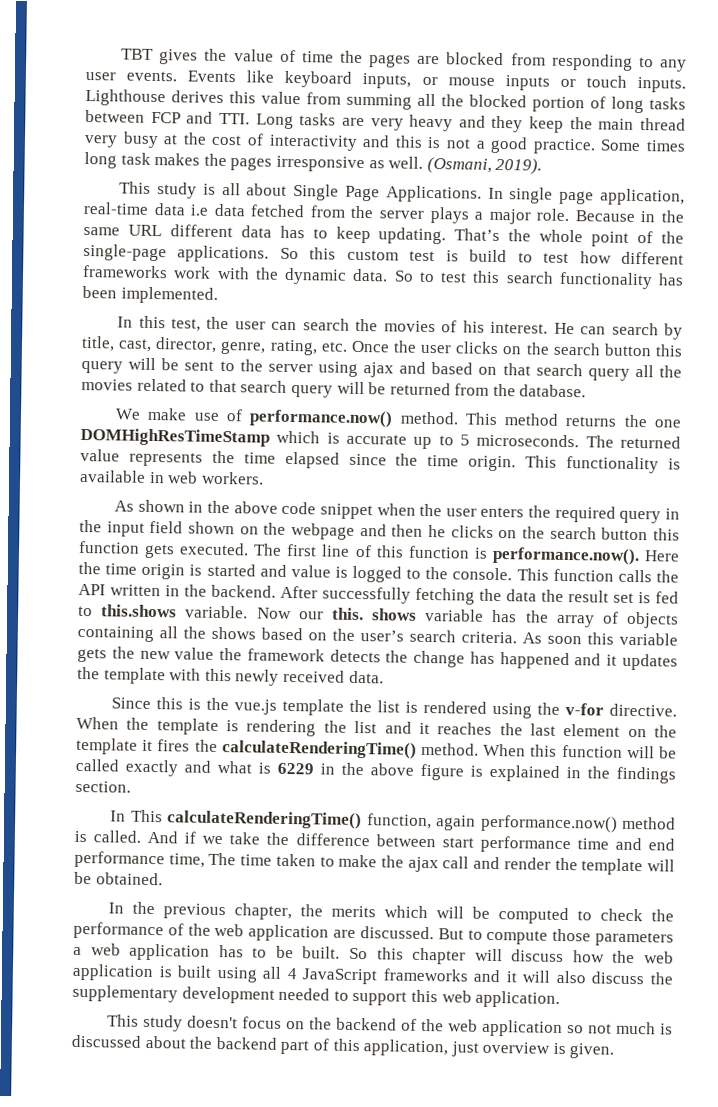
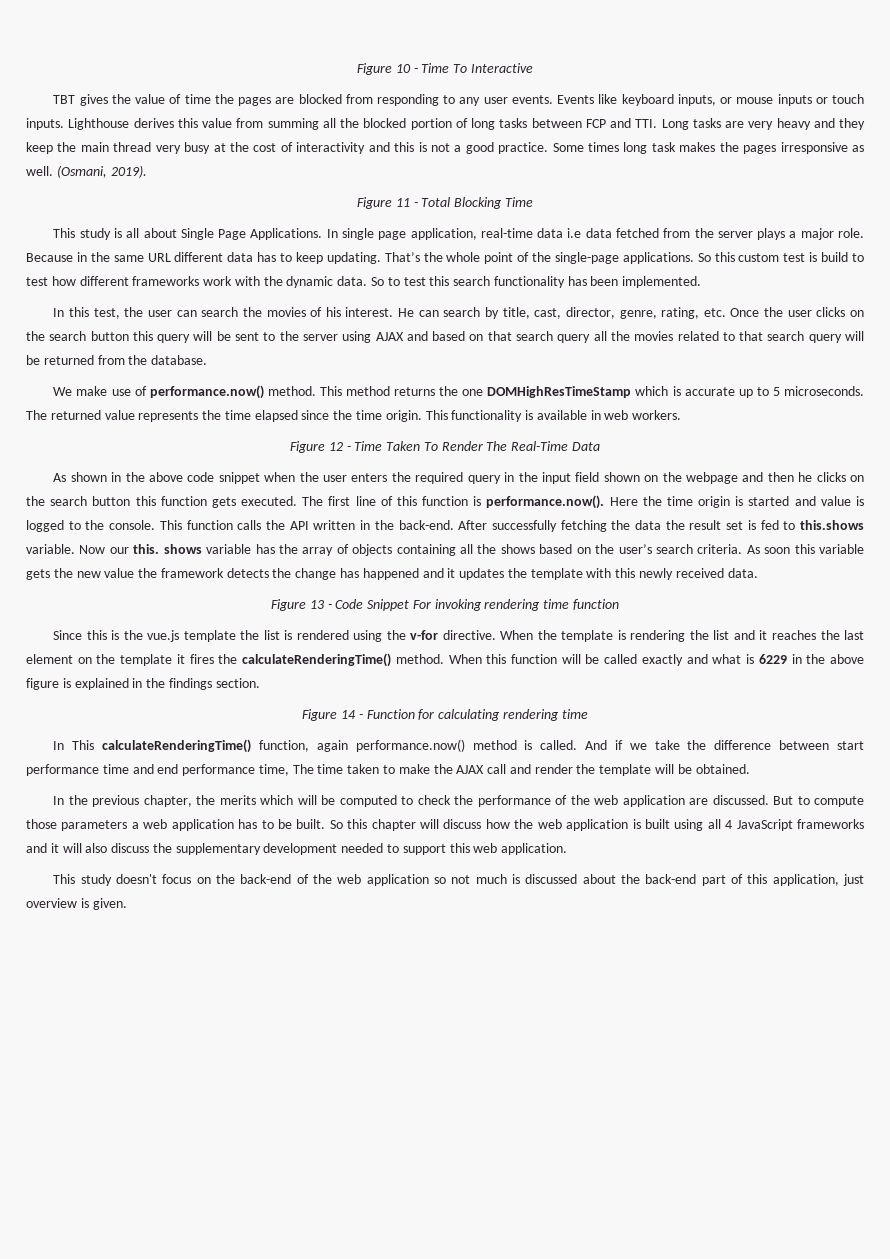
(121, 54) none -> [357,63,533,75] Figure 10 - Time To Interactive //
(543, 166) none -> [357,197,533,209] // Figure 11 - Total Blocking Time
[363,362,394,378] ajax -> [375,332,404,341] AJAX
(264, 478) none -> [289,441,601,453] // Figure 12 - Time Taken To Render The Real-Time Data
[211,584,276,598] backend. -> [398,520,454,530] back-end.
(384, 677) none -> [270,599,620,611] // Figure 13 - Code Snippet For invoking rendering time function
(131, 786) none -> [302,709,588,721] // Figure 14 - Function for calculating rendering time
[407,856,439,873] ajax -> [456,765,485,774] AJAX
[336,1017,398,1031] backend -> [240,874,292,884] back-end
[215,1036,277,1050] backend -> [645,874,697,884] back-end

